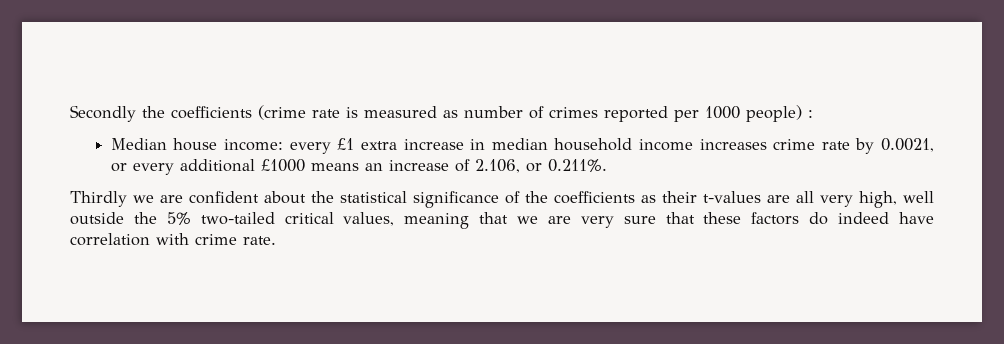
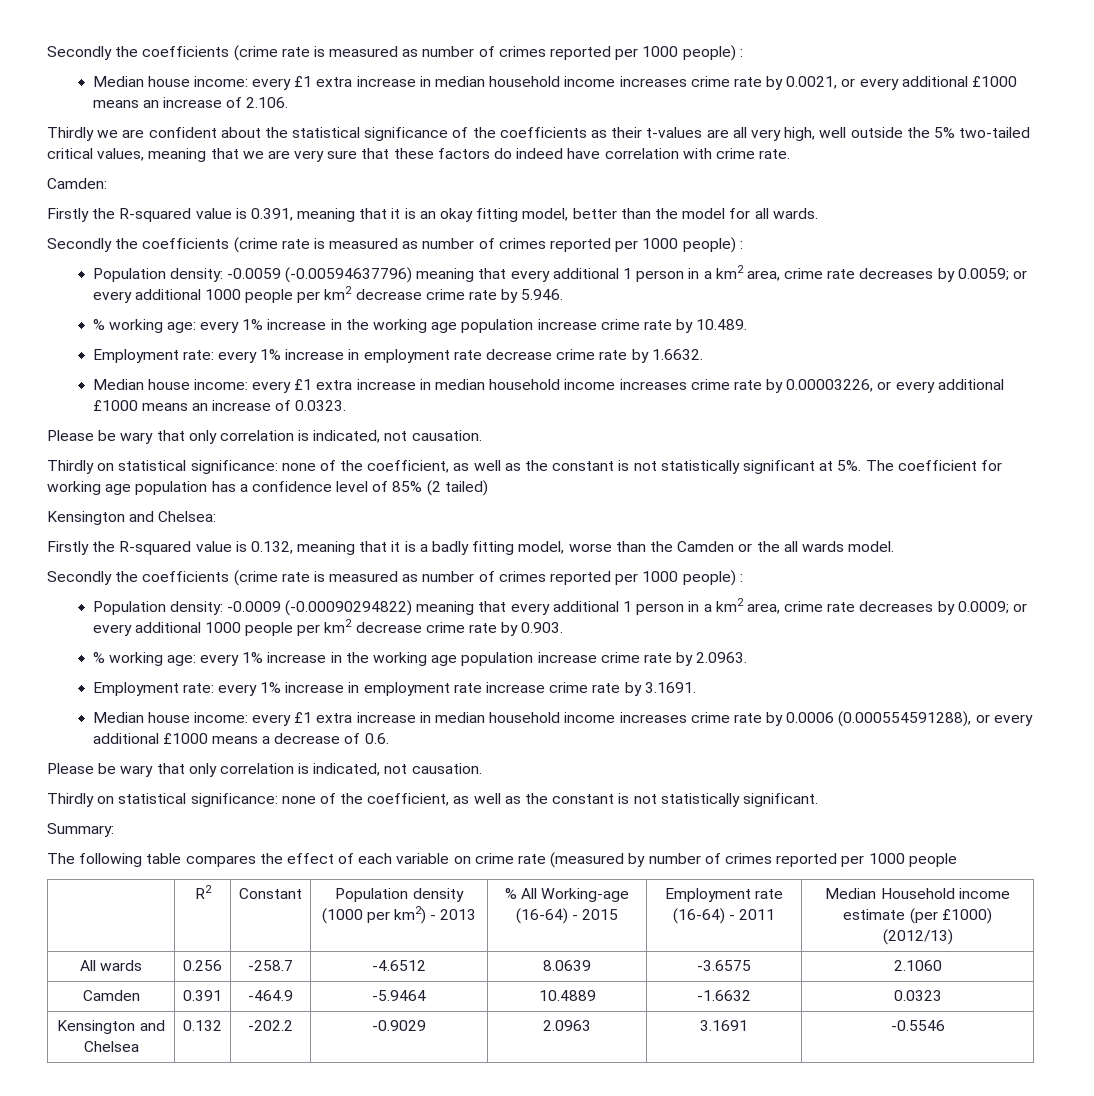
[474,159,607,173] 2.106, or 0.211%. -> [246,97,289,108] 2.106.
(276, 240) none -> [47,178,107,189] [47,208,818,222] [47,237,743,253] [92,265,1028,283] [92,286,564,303] [92,319,748,333] [92,349,703,363] [92,379,1004,393] [92,400,347,411] [47,430,482,444] [47,460,1002,474] [47,480,488,496] [47,511,217,525] [47,541,895,555] [47,570,743,586] [92,598,1028,616] [92,619,564,636] [92,652,748,666] [92,682,696,696] [92,711,1033,727] [92,733,389,744] [47,763,482,777] [47,793,818,807] [47,823,114,837] [47,852,957,868] [194,885,212,899] [239,888,302,899] [335,888,464,902] [321,906,477,924] [504,888,630,902] [515,908,619,924] [664,888,784,902] [672,908,776,924] [825,888,1010,899] [843,908,992,924] [882,929,953,945] [79,960,143,971] [183,960,222,971] [248,960,293,971] [372,960,426,971] [543,960,591,971] [697,960,751,971] [893,960,942,971] [82,990,140,1001] [183,990,222,1001] [248,990,293,1001] [372,990,426,1001] [538,990,596,1001] [697,990,751,1001] [893,990,942,1001] [57,1020,165,1034] [83,1041,139,1052] [183,1020,222,1031] [248,1020,293,1031] [372,1020,426,1031] [543,1020,591,1031] [700,1020,748,1031] [890,1020,945,1031] // Camden: // Firstly the R-squared value is 0.391, meaning that it is an okay fitting model, better than the model for all wards. // Secondly the coefficients (crime rate is measured as number of crimes reported per 1000 people) : // Population density: -0.0059 (-0.00594637796) meaning that every additional 1 person in a km2 area, crime rate decreases by 0.0059; or every additional 1000 people per km2 decrease crime rate by 5.946. // % working age: every 1% increase in the working age population increase crime rate by 10.489. // Employment rate: every 1% increase in employment rate decrease crime rate by 1.6632. // Median house income: every £1 extra increase in median household income increases crime rate by 0.00003226, or every additional £1000 means an increase of 0.0323. // Please be wary that only correlation is indicated, not causation. // Thirdly on statistical significance: none of the coefficient, as well as the constant is not statistically significant at 5%. The coefficient for working age population has a confidence level of 85% (2 tailed) // Kensington and Chelsea: // Firstly the R-squared value is 0.132, meaning that it is a badly fitting model, worse than the Camden or the all wards model. // Secondly the coefficients (crime rate is measured as number of crimes reported per 1000 people) : // Population density: -0.0009 (-0.00090294822) meaning that every additional 1 person in a km2 area, crime rate decreases by 0.0009; or every additional 1000 people per km2 decrease crime rate by 0.903. // % working age: every 1% increase in the working age population increase crime rate by 2.0963. // Employment rate: every 1% increase in employment rate increase crime rate by 3.1691. // Median house income: every £1 extra increase in median household income increases crime rate by 0.0006 (0.000554591288), or every additional £1000 means a decrease of 0.6. // Please be wary that only correlation is indicated, not causation. // Thirdly on statistical significance: none of the coefficient, as well as the constant is not statistically significant. // Summary: // The following table compares the effect of each variable on crime rate (measured by number of crimes reported per 1000 people // | R2 | Constant | Population density (1000 per km2) - 2013 | % All Working-age (16-64) - 2015 | Employment rate (16-64) - 2011 | Median Household income estimate (per £1000) (2012/13) // All wards | 0.256 | -258.7 | -4.6512 | 8.0639 | -3.6575 | 2.1060 // Camden | 0.391 | -464.9 | -5.9464 | 10.4889 | -1.6632 | 0.0323 // Kensington and Chelsea | 0.132 | -202.2 | -0.9029 | 2.0963 | 3.1691 | -0.5546

